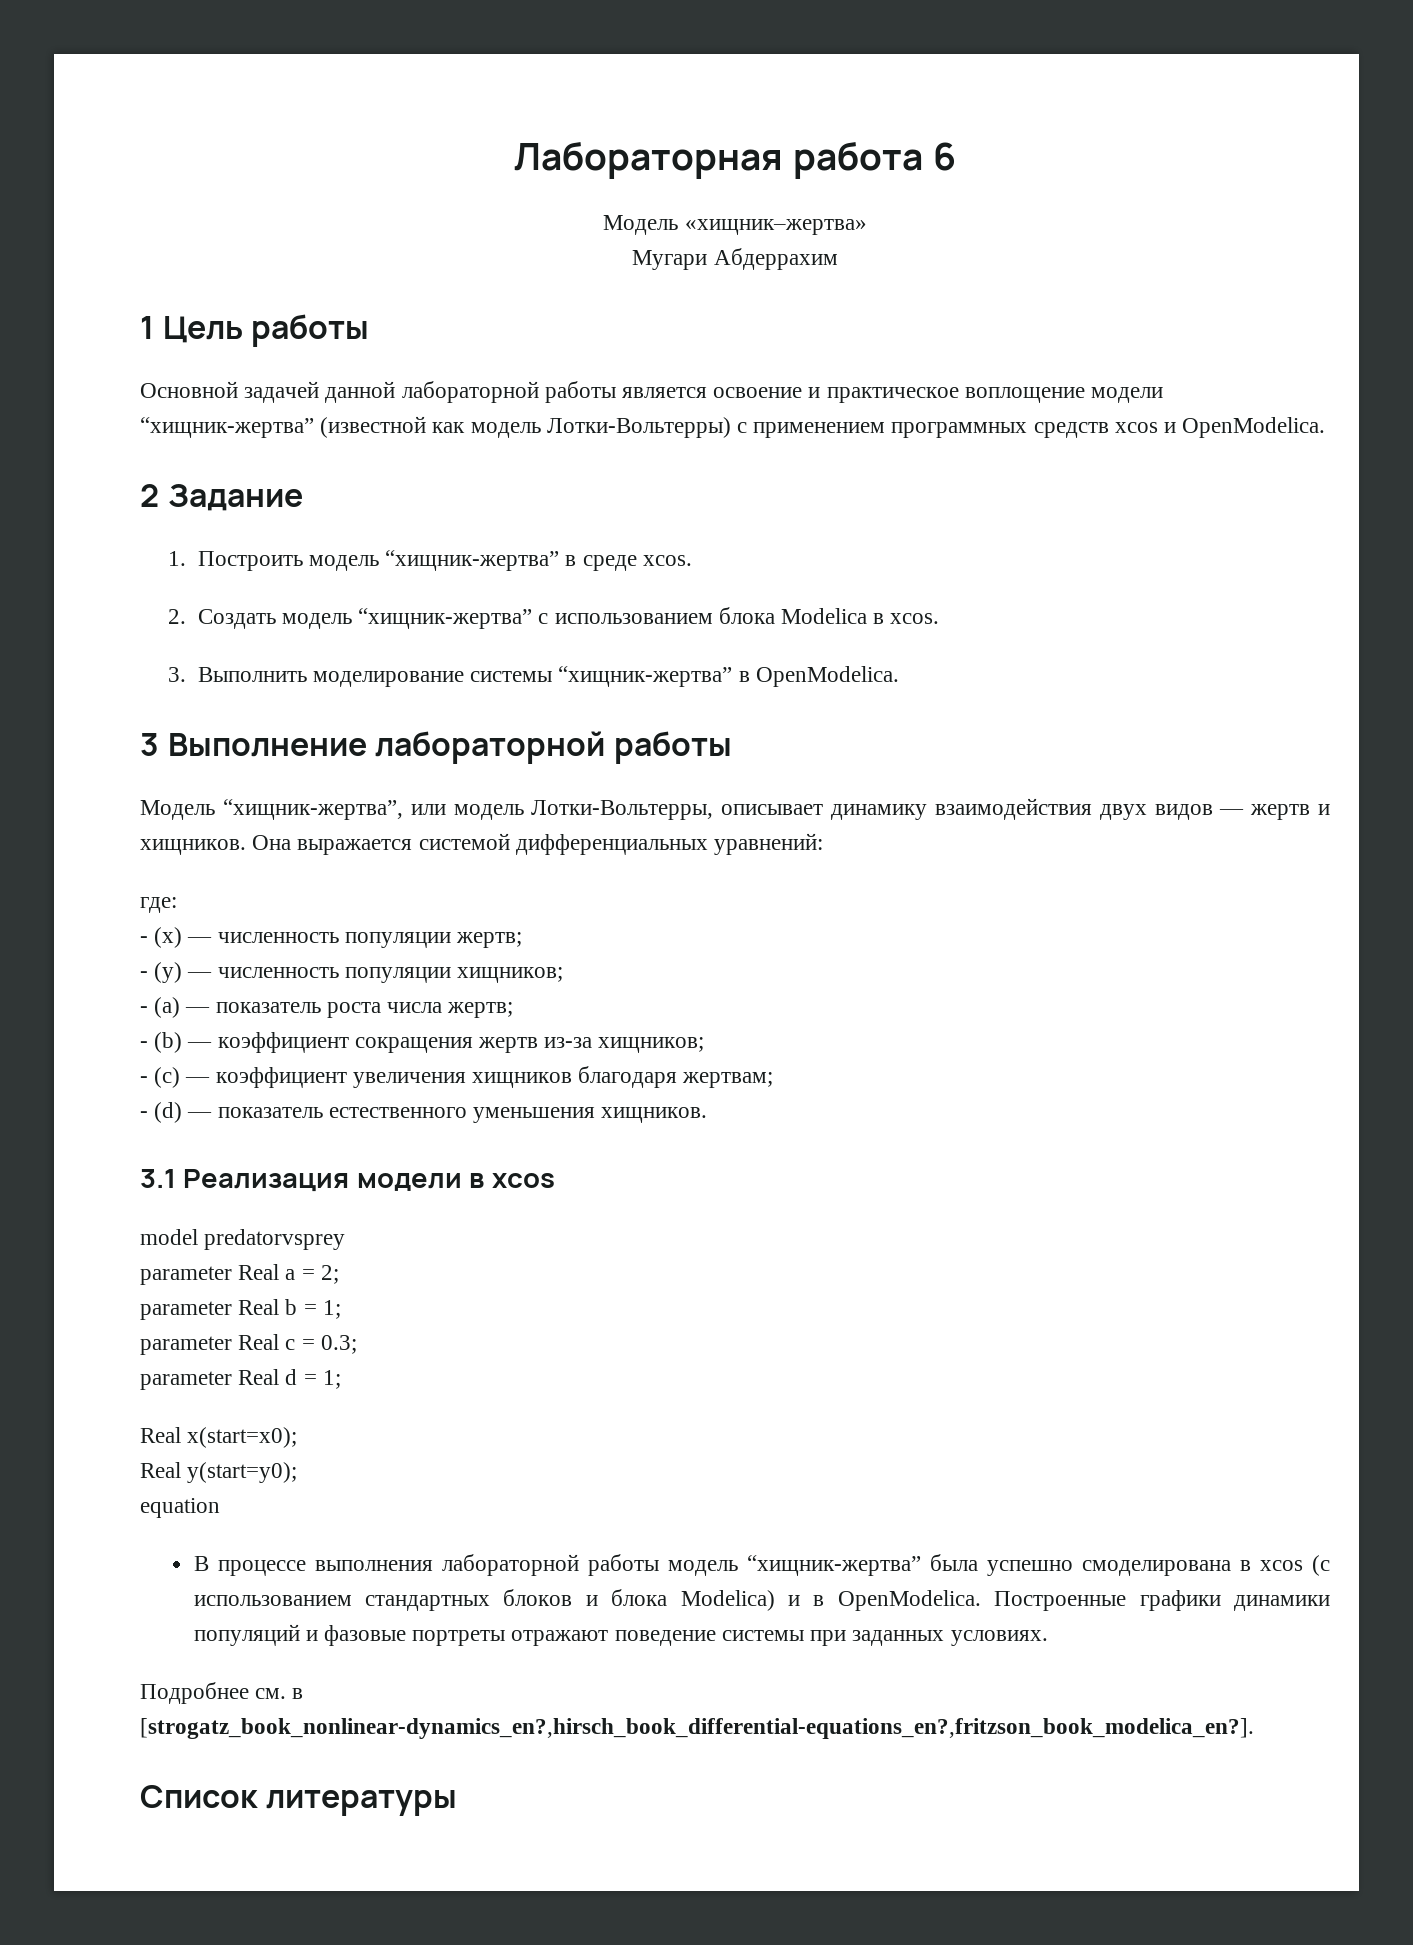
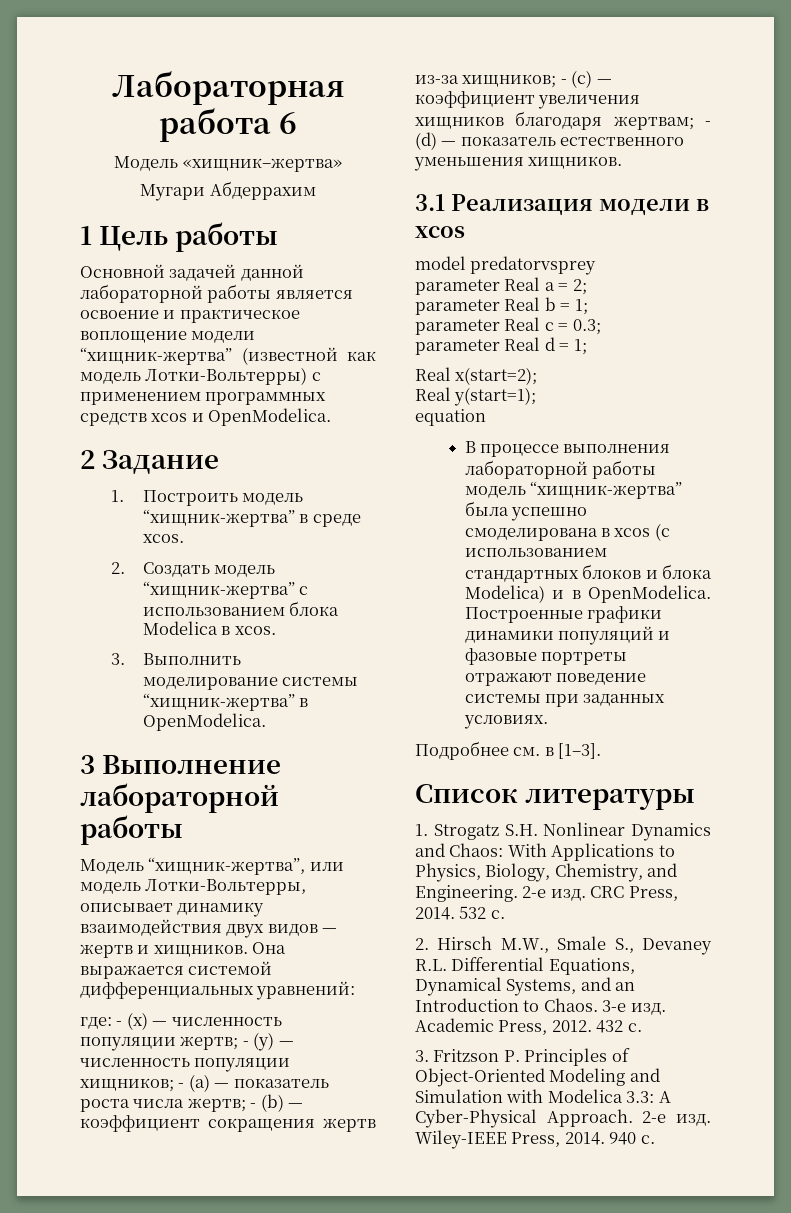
(177, 905) // -> (112, 1023) none
(523, 940) // -> (239, 1043) none
(564, 975) // -> (174, 1085) none
(514, 1010) // -> (246, 1105) none
(705, 1045) // -> (557, 81) none
(774, 1080) // -> (694, 123) none
[187,1427,298,1448] [140,1462,298,1483] x(start=x0); // Real y(start=y0); -> [455,367,538,385] [415,387,537,406] x(start=2); // Real y(start=1);
[140,1718,1254,1739] [strogatz_book_nonlinear-dynamics_en?,hirsch_book_differential-equations_en?,fritzson_book_modelica_en?]. -> [558,743,602,759] [1–3].
(457, 1803) none -> [415,822,711,841] [415,843,675,861] [415,863,678,882] [415,885,678,902] [415,906,505,920] [415,936,712,955] [415,957,635,975] [415,977,636,996] [415,998,666,1015] [415,1018,642,1035] [415,1048,630,1066] [415,1068,660,1087] [415,1089,671,1103] [415,1109,711,1128] [415,1130,655,1149] // 1. Strogatz S.H. Nonlinear Dynamics and Chaos: With Applications to Physics, Biology, Chemistry, and Engineering. 2-е изд. CRC Press, 2014. 532 с. // 2. Hirsch M.W., Smale S., Devaney R.L. Differential Equations, Dynamical Systems, and an Introduction to Chaos. 3-е изд. Academic Press, 2012. 432 с. // 3. Fritzson P. Principles of Object-Oriented Modeling and Simulation with Modelica 3.3: A Cyber-Physical Approach. 2-е изд. Wiley-IEEE Press, 2014. 940 с.

